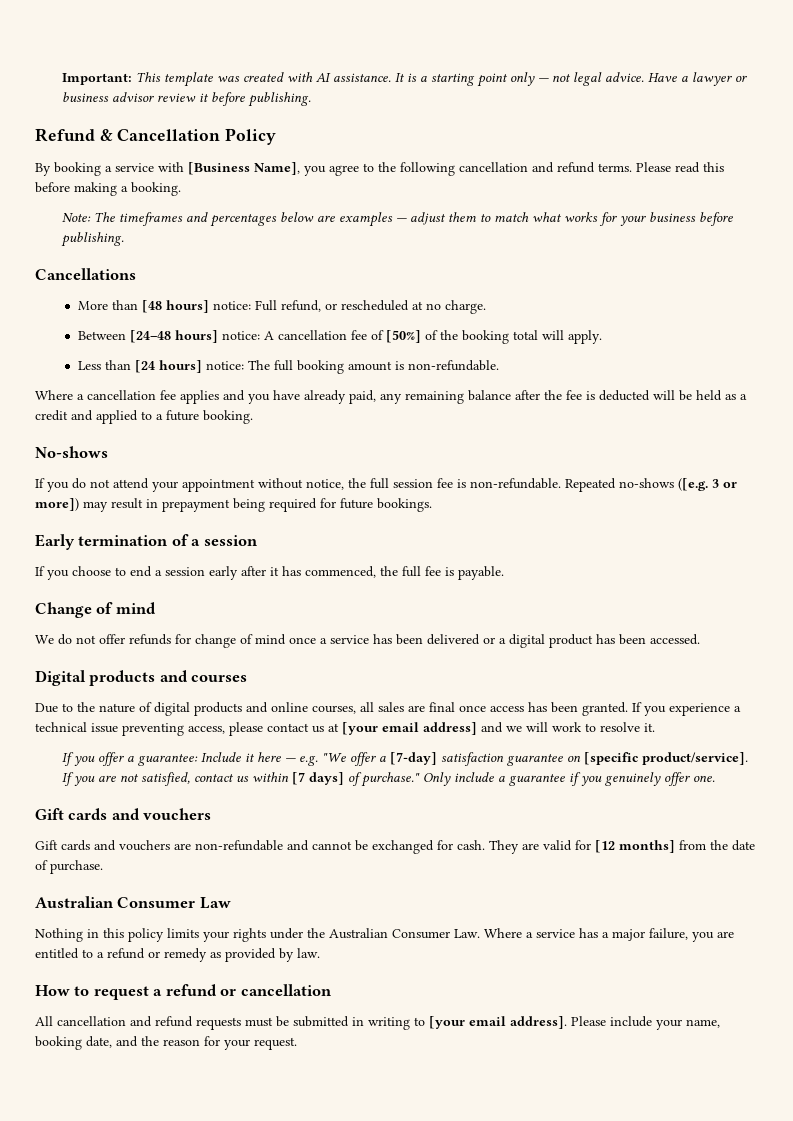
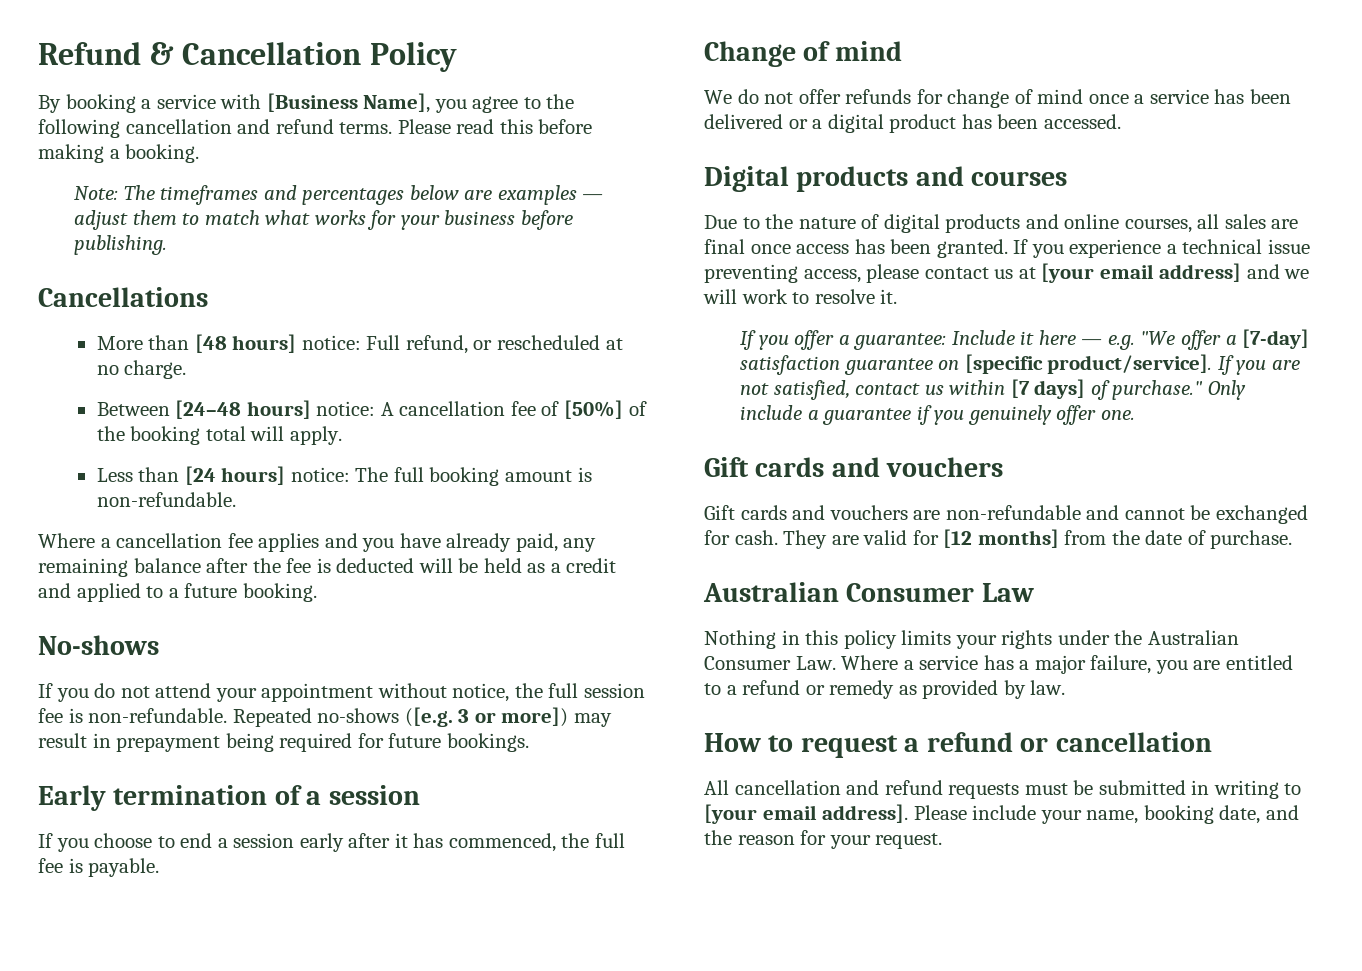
[62,72,748,87] [62,92,312,107] Important: This template was created with AI assistance. It is a starting point only — not legal advice. Have a lawyer or business advisor review it before publishing. // -> (38, 53) none

